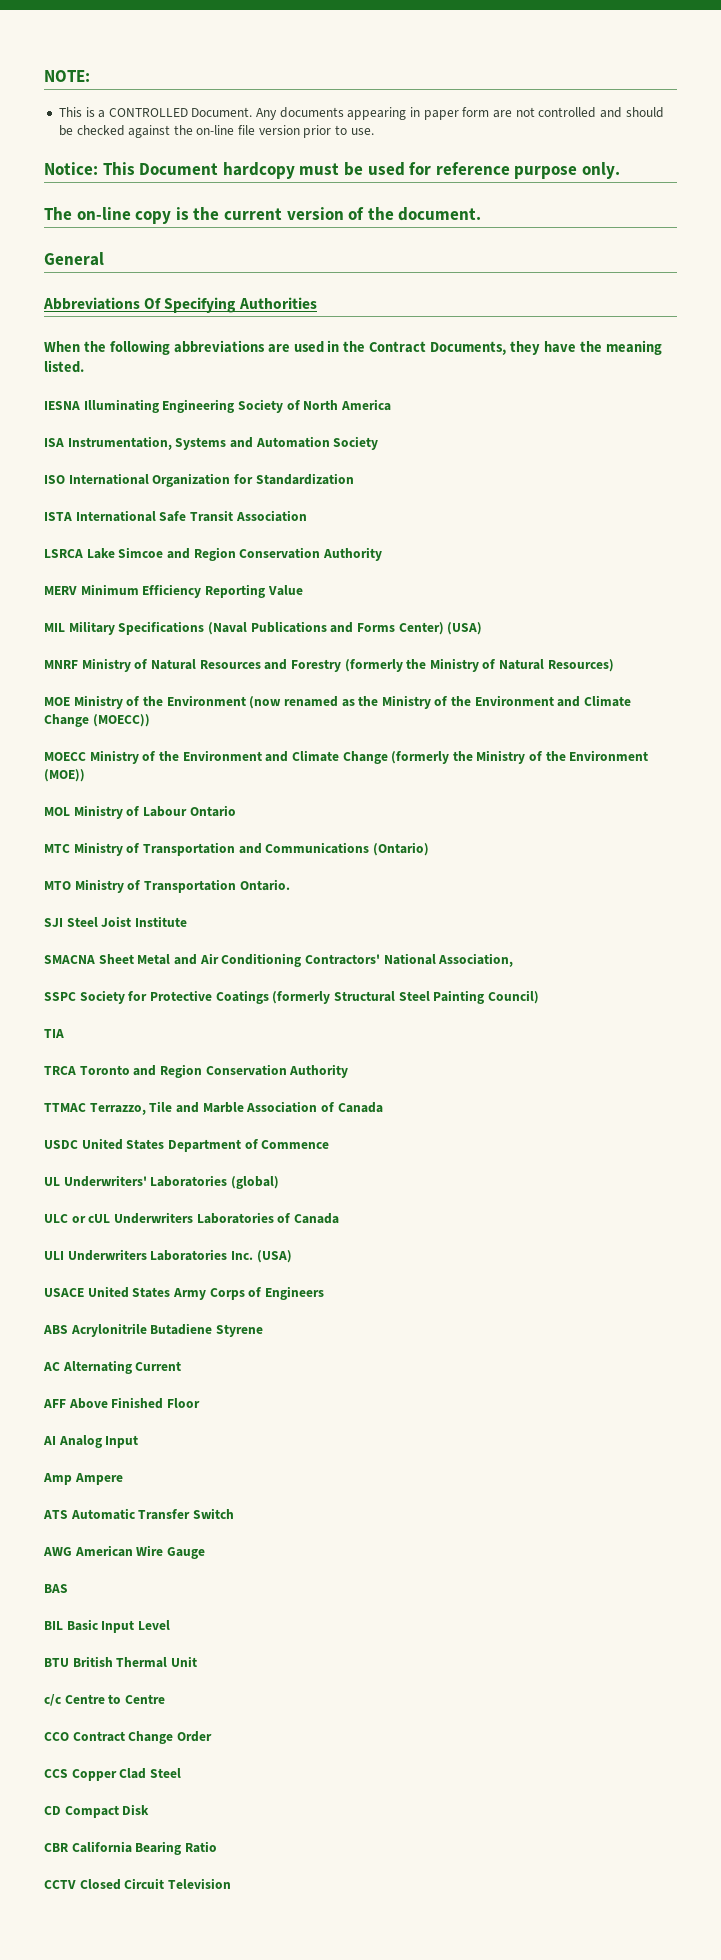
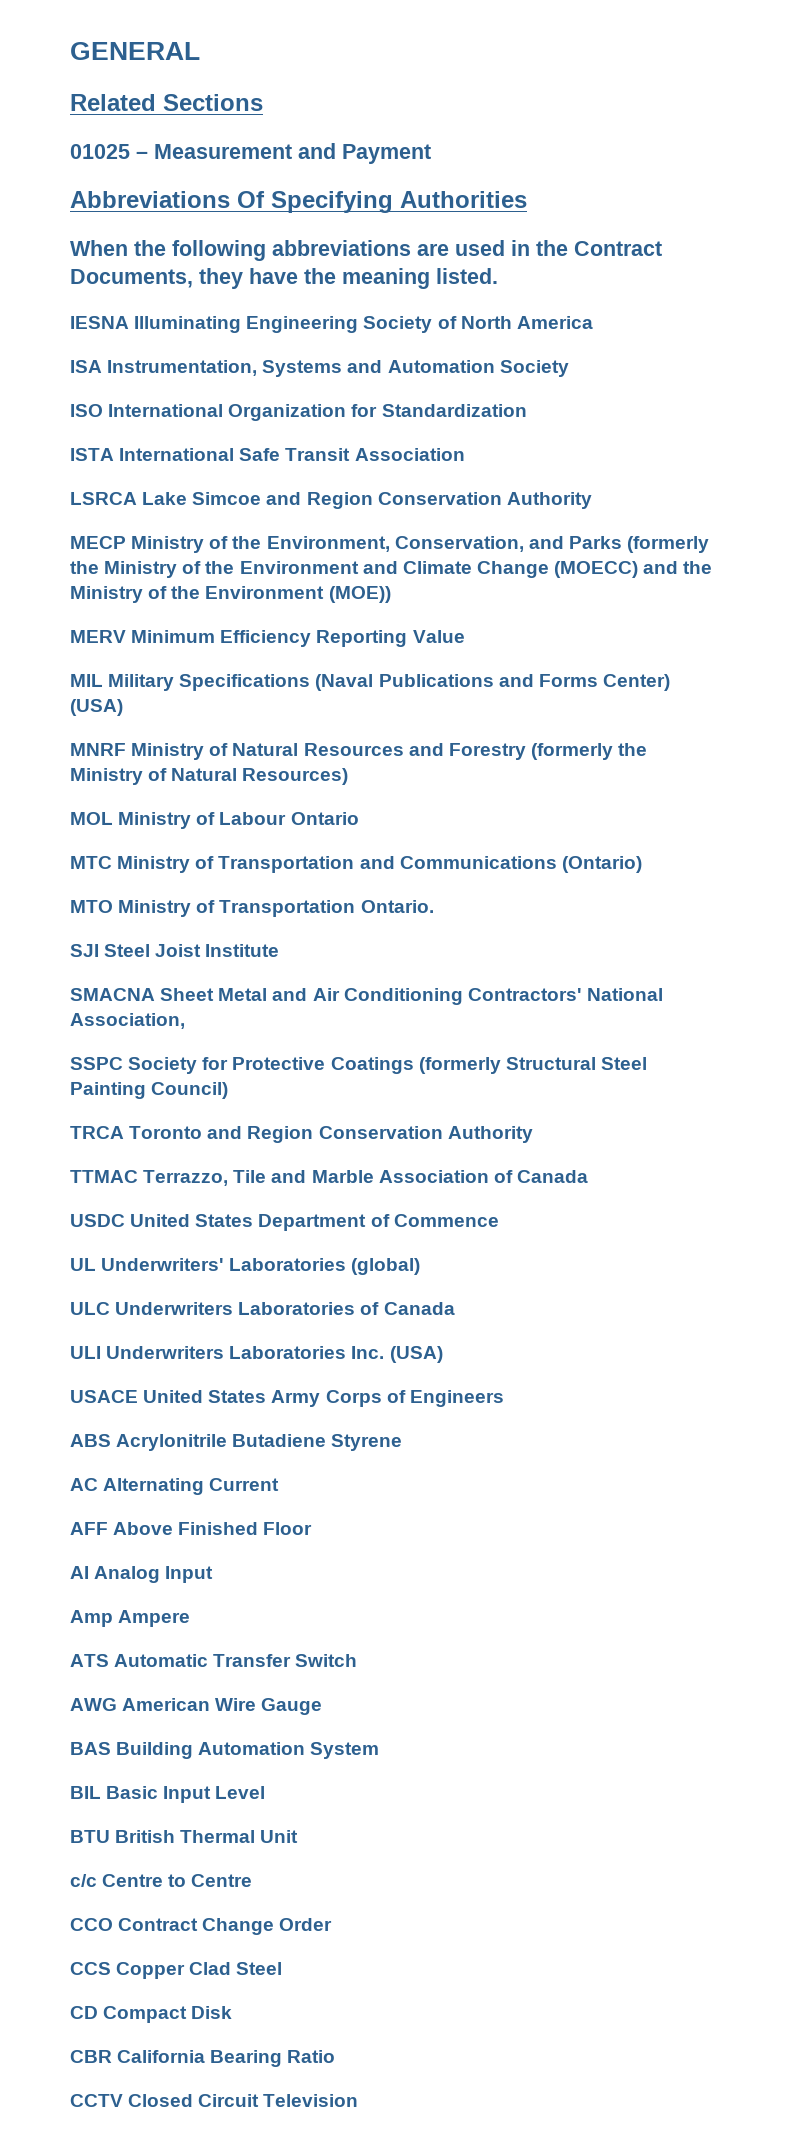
[44,70,90,82] [58,107,664,120] [58,125,374,138] [44,162,620,179] [44,207,482,224] [44,252,104,266] NOTE: // This is a CONTROLLED Document. Any documents appearing in paper form are not controlled and should be checked against the on-line file version prior to use. // Notice: This Document hardcopy must be used for reference purpose only. // The on-line copy is the current version of the document. // General -> [70,42,200,60] [70,94,263,111] [70,143,431,164] GENERAL // Related Sections // 01025 – Measurement and Payment
(382, 554) none -> [70,536,710,553] [70,561,713,578] [70,586,391,603] // MECP Ministry of the Environment, Conservation, and Parks (formerly the Ministry of the Environment and Climate Change (MOECC) and the Ministry of the Environment (MOE))
[44,695,632,709] [44,714,150,727] [44,750,649,764] [44,769,85,782] // MOE Ministry of the Environment (now renamed as the Ministry of the Environment and Climate Change (MOECC)) // MOECC Ministry of the Environment and Climate Change (formerly the Ministry of the Environment (MOE)) -> (349, 776) none
[44,1029,64,1038] // TIA -> (229, 1090) none
[71,1214,111,1223] or cUL -> (110, 1308) none
(68, 1588) none -> [116,1742,380,1759] Building Automation System

